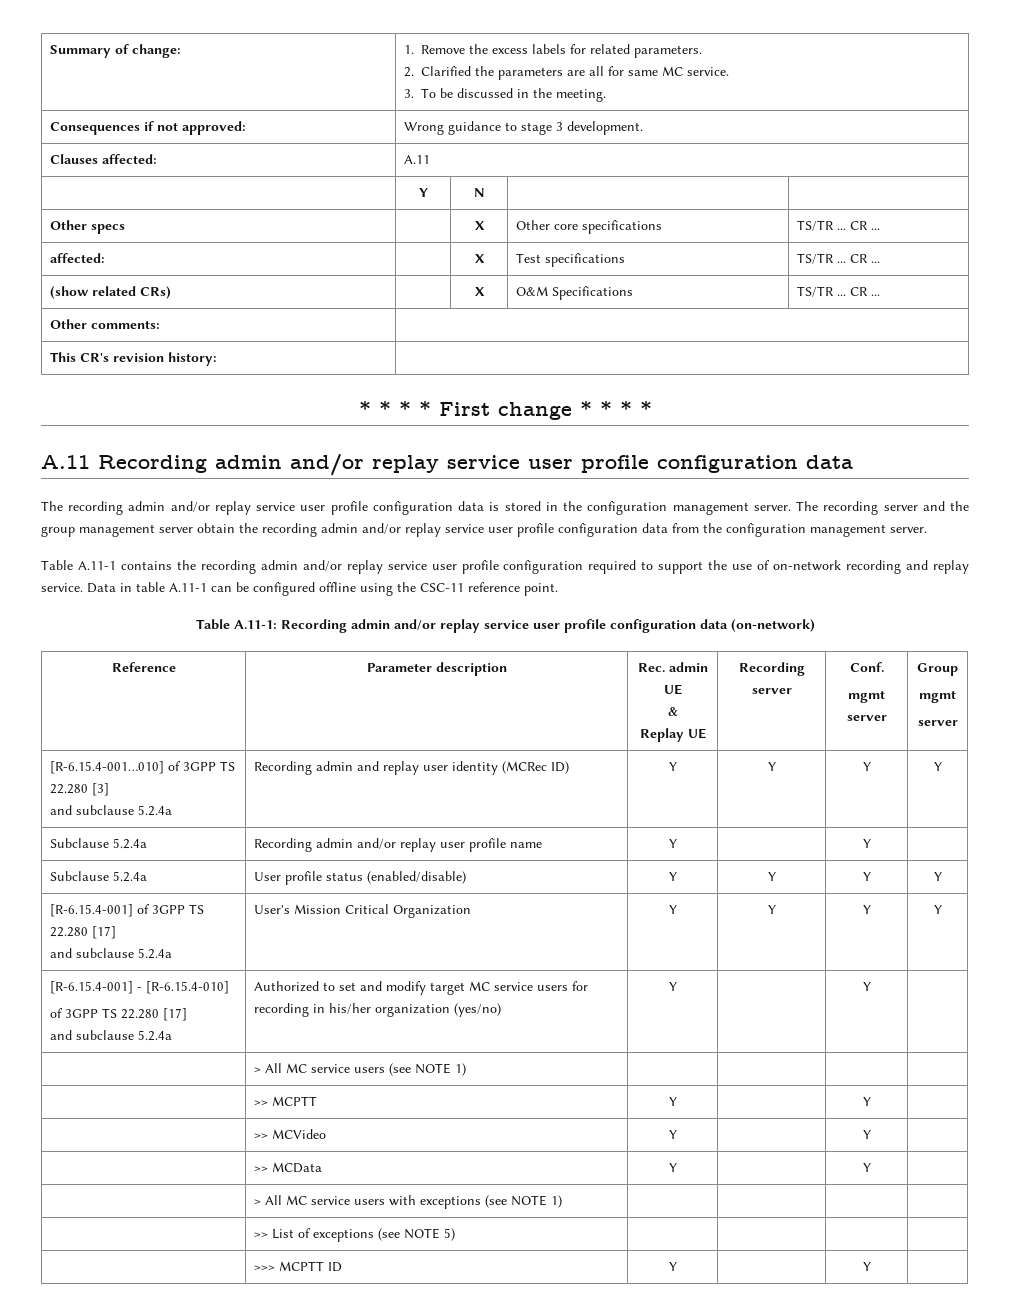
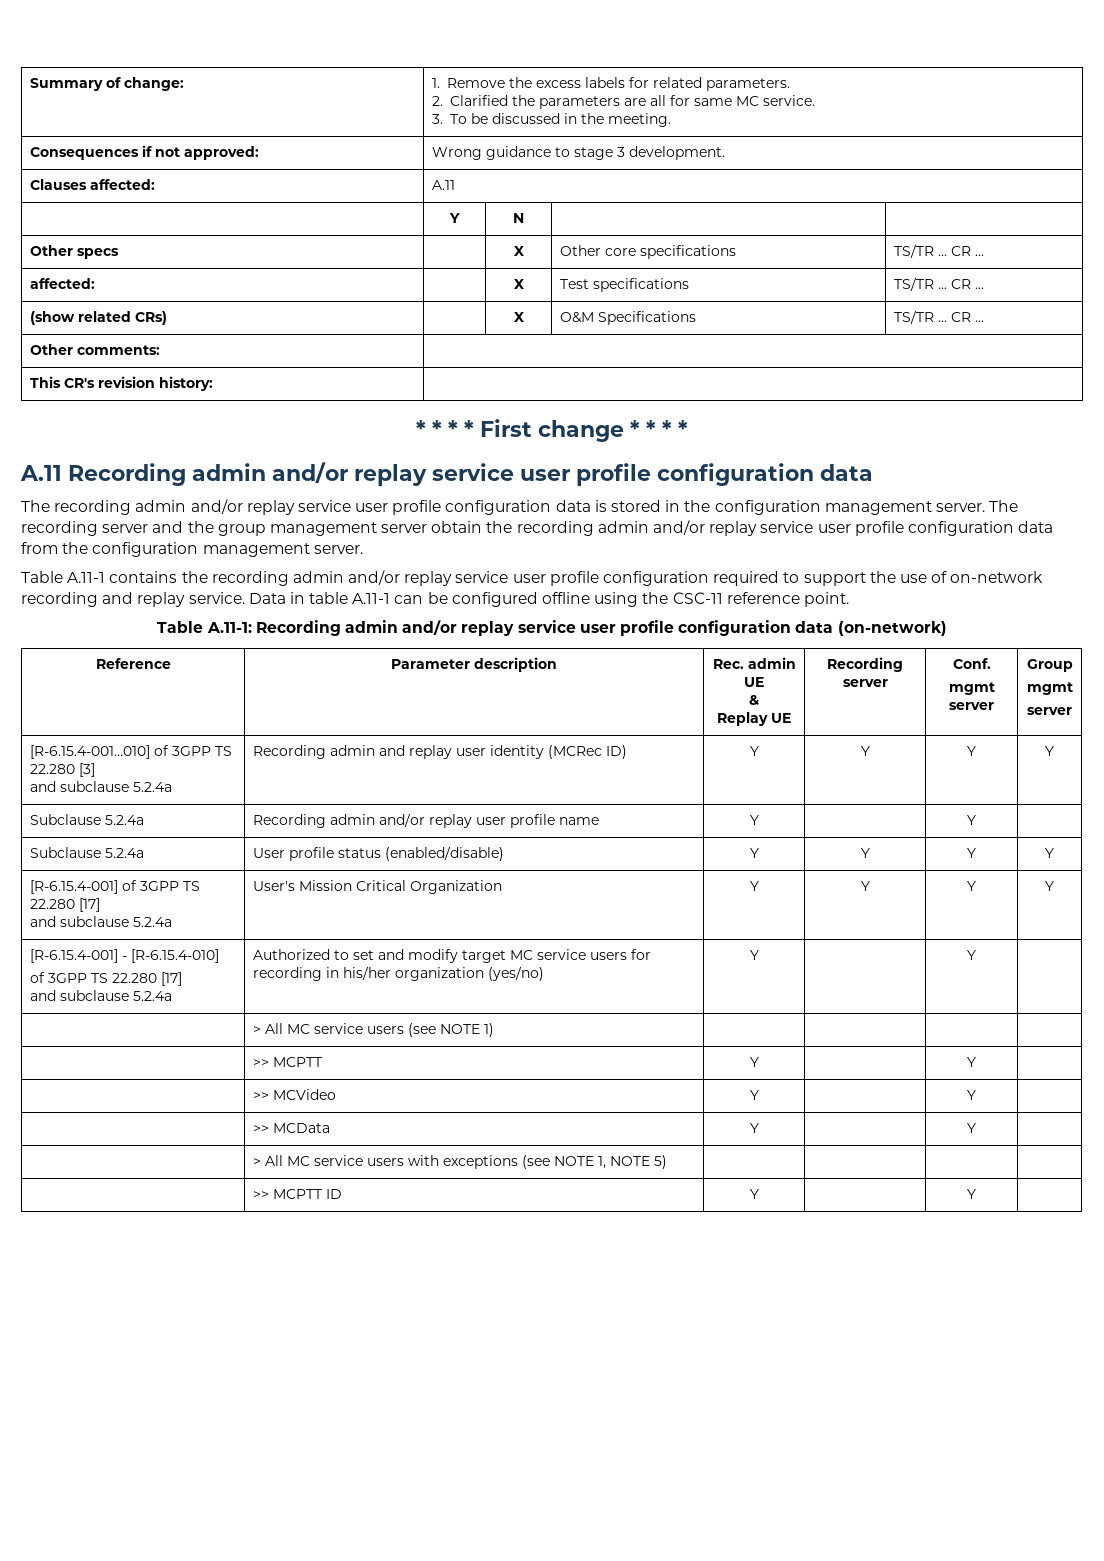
[551,1195,563,1208] [254,1228,401,1242] 1) | | | | // | >> List of exceptions (see -> [597,1156,606,1169] 1,
[254,1265,276,1271] >>> -> [252,1191,269,1199] >>

